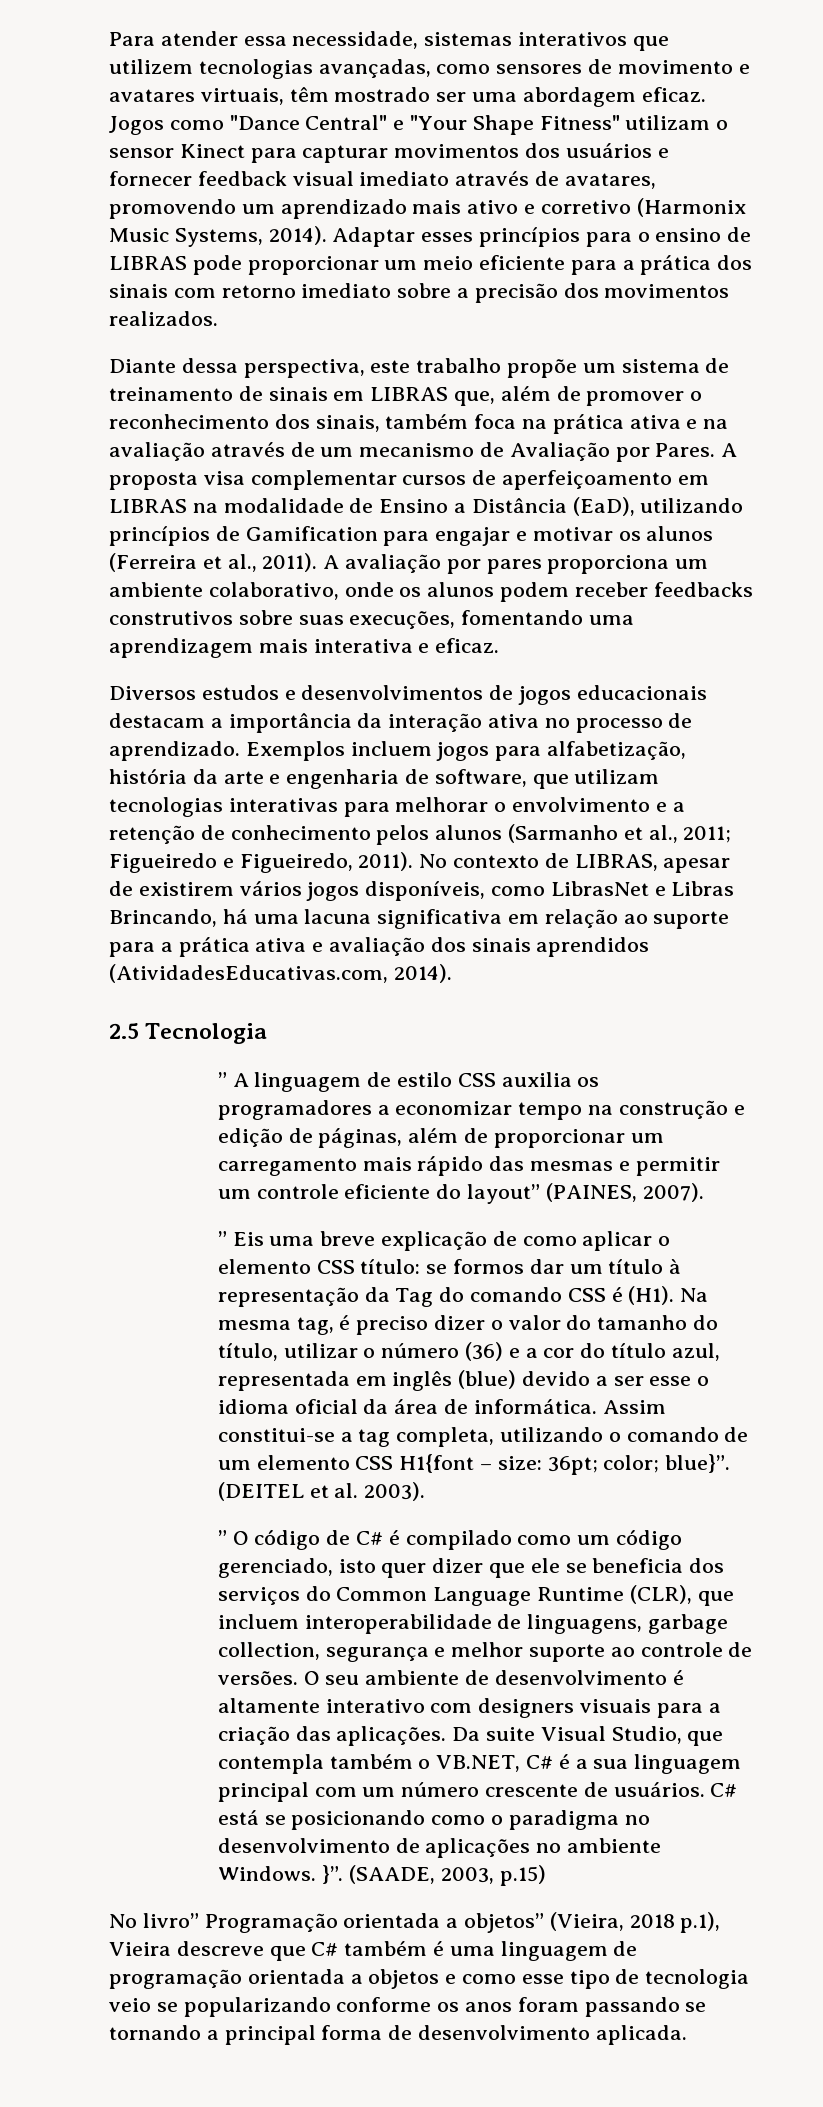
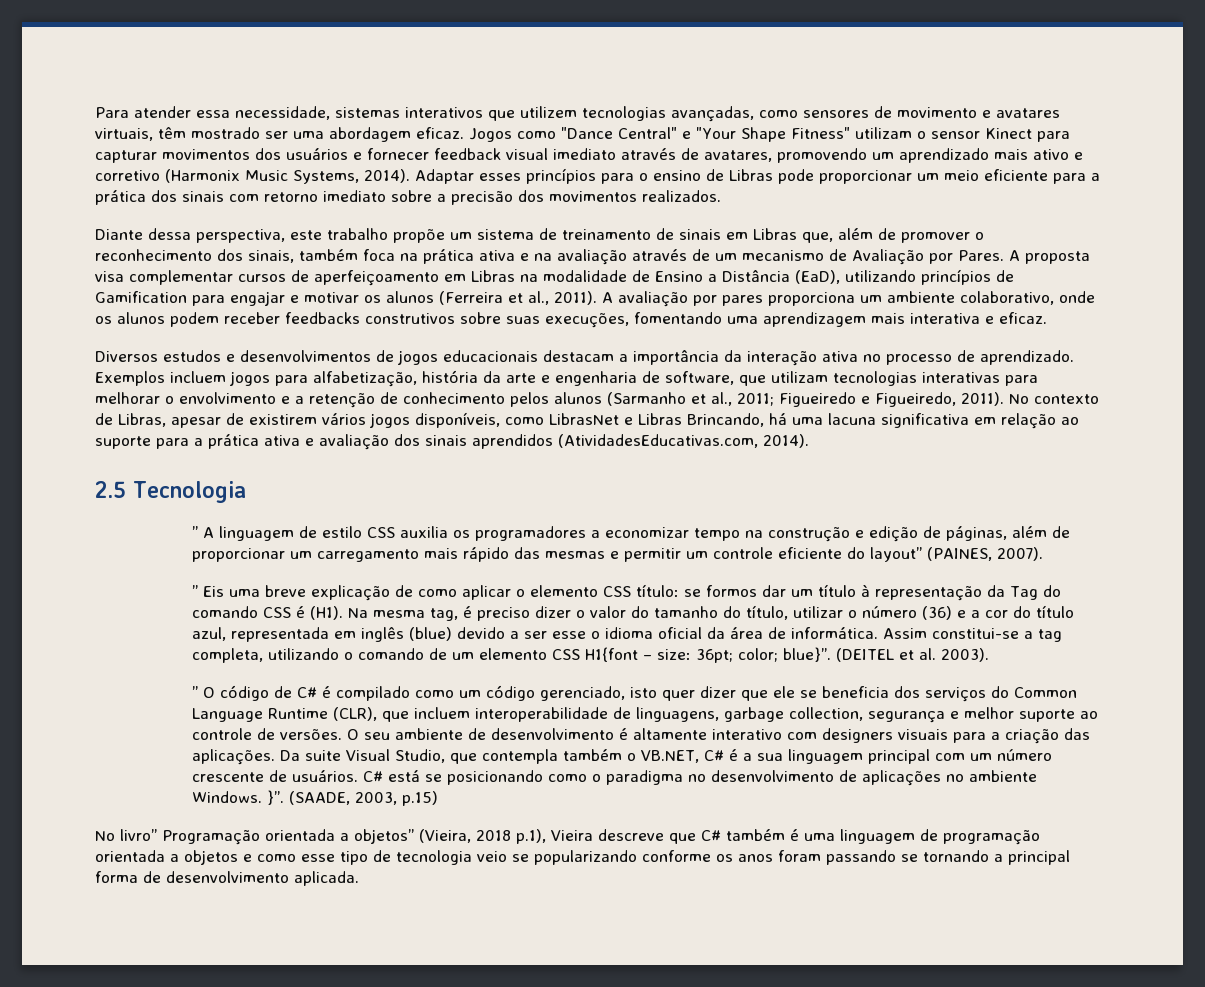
[109,256,187,270] LIBRAS -> [729,169,773,181] Libras
[370,387,449,401] LIBRAS -> [753,228,797,240] Libras
[109,499,187,513] LIBRAS -> [471,270,515,282] Libras
[574,854,658,871] LIBRAS, -> [118,413,166,427] Libras,

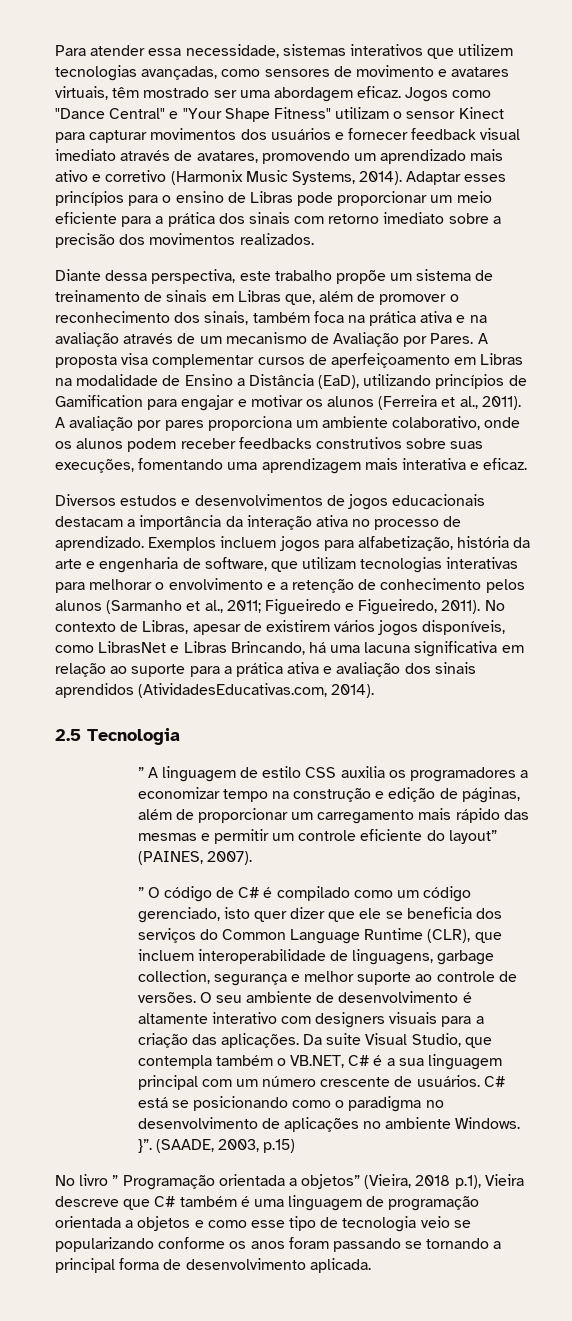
[191,584,1061,601] [191,605,1074,621] [191,627,1062,642] [191,647,989,663] // ” Eis uma breve explicação de como aplicar o elemento CSS título: se formos dar um título à representação da Tag do comando CSS é (H1). Na mesma tag, é preciso dizer o valor do tamanho do título, utilizar o número (36) e a cor do título azul, representada em inglês (blue) devido a ser esse o idioma oficial da área de informática. Assim constitui-se a tag completa, utilizando o comando de um elemento CSS H1{font – size: 36pt; color; blue}”. (DEITEL et al. 2003). -> (252, 858) none
[120,829,157,841] livro” -> [79,1174,119,1186] livro ”

